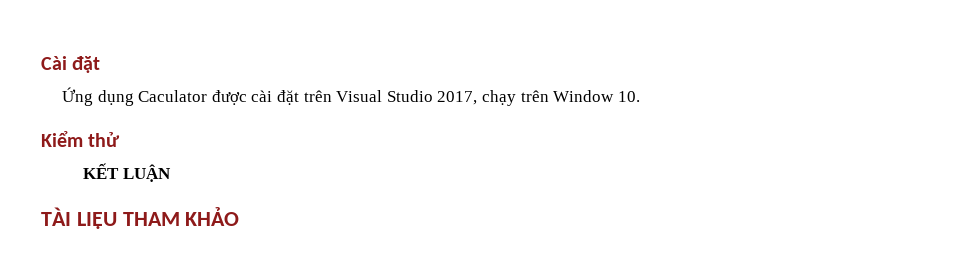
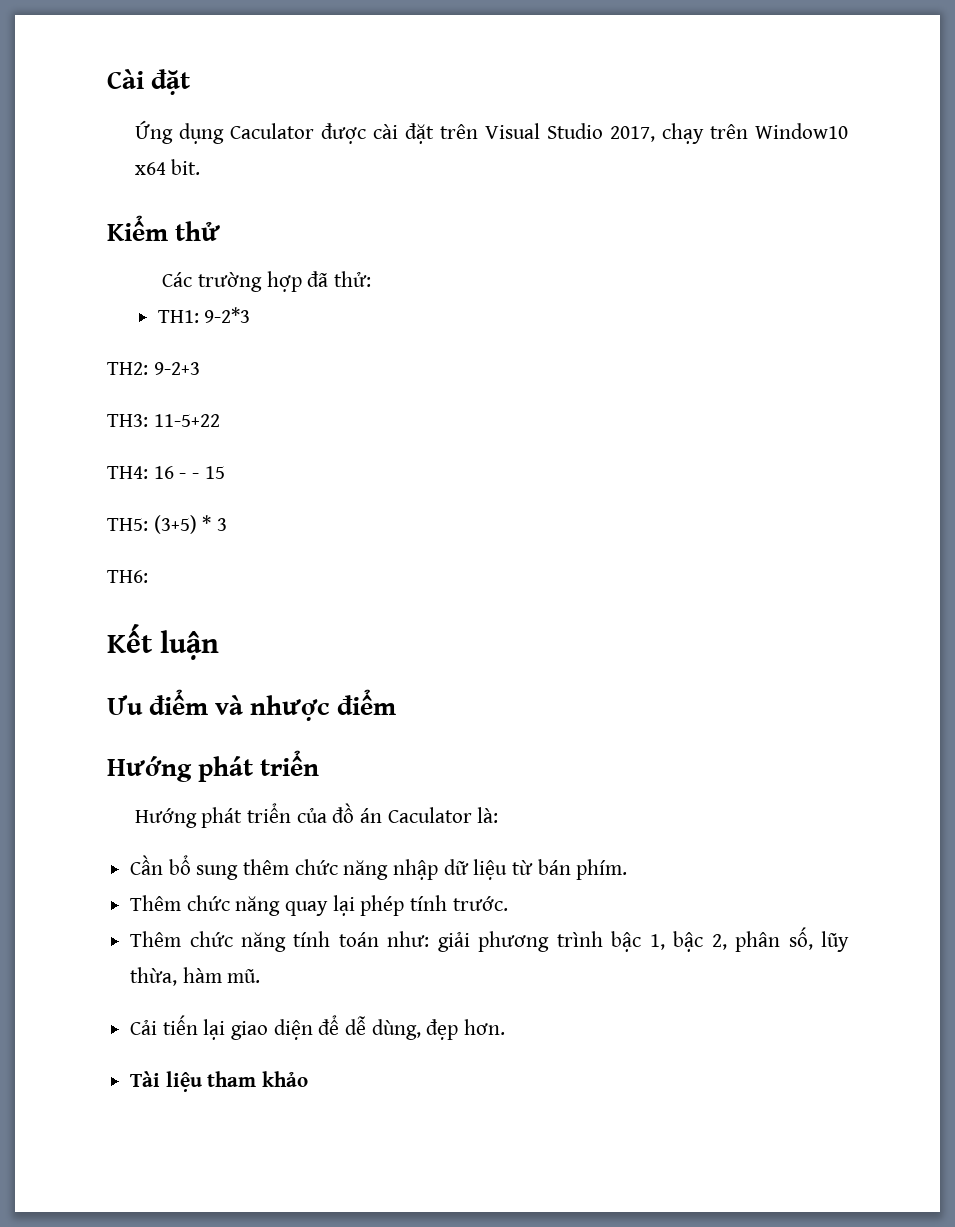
[553,90,640,102] Window 10. -> [755,123,848,139] [134,159,201,175] Window10 x64 bit.
[83,163,171,182] [41,207,240,229] KẾT LUẬN // TÀI LIỆU THAM KHẢO -> [162,271,371,292] [157,307,251,323] [107,362,200,375] [107,414,220,427] [107,466,225,479] [107,515,228,534] [107,570,148,583] [107,623,219,660] [107,689,396,721] [107,750,320,782] [134,803,499,828] [130,855,628,880] [130,895,508,916] [130,927,849,952] [130,967,261,986] [130,1015,506,1040] [130,1071,309,1092] Các trường hợp đã thử: // TH1: 9-2*3 // TH2: 9-2+3 // TH3: 11-5+22 // TH4: 16 - - 15 // TH5: (3+5) * 3 // TH6: // Kết luận // Ưu điểm và nhược điểm // Hướng phát triển // Hướng phát triển của đồ án Caculator là: // Cần bổ sung thêm chức năng nhập dữ liệu từ bán phím. // Thêm chức năng quay lại phép tính trước. // Thêm chức năng tính toán như: giải phương trình bậc 1, bậc 2, phân số, lũy thừa, hàm mũ. // Cải tiến lại giao diện để dễ dùng, đẹp hơn. // Tài liệu tham khảo

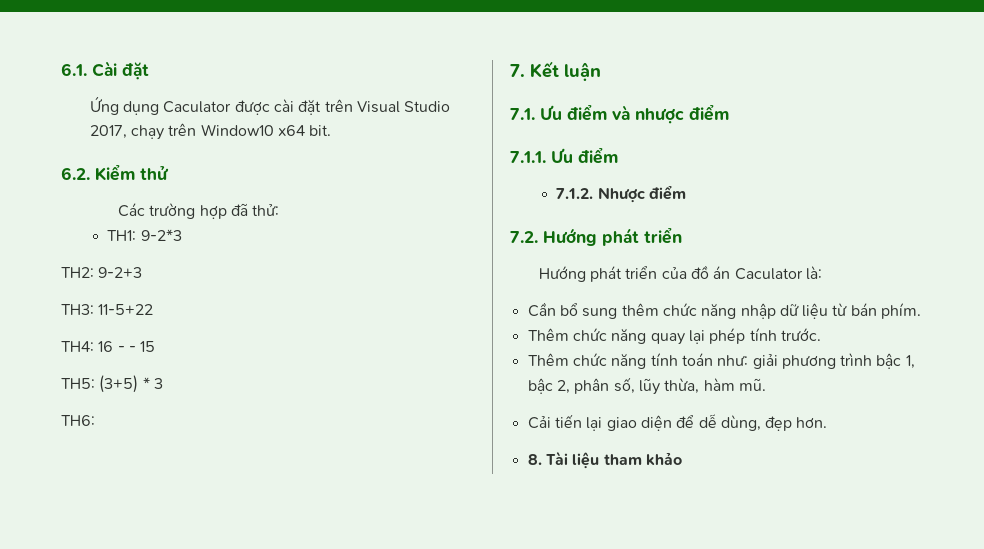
(107, 79) none -> [61,63,87,76] 6.1.
(201, 167) none -> [61,167,90,180] 6.2.
(148, 576) none -> [510,64,525,77] 7.
(219, 645) none -> [510,108,535,120] 7.1.
(396, 702) none -> [510,148,618,164] [556,186,686,203] [510,231,538,243] 7.1.1. Ưu điểm // 7.1.2. Nhược điểm // 7.2.
(506, 1027) none -> [527,454,542,465] 8.

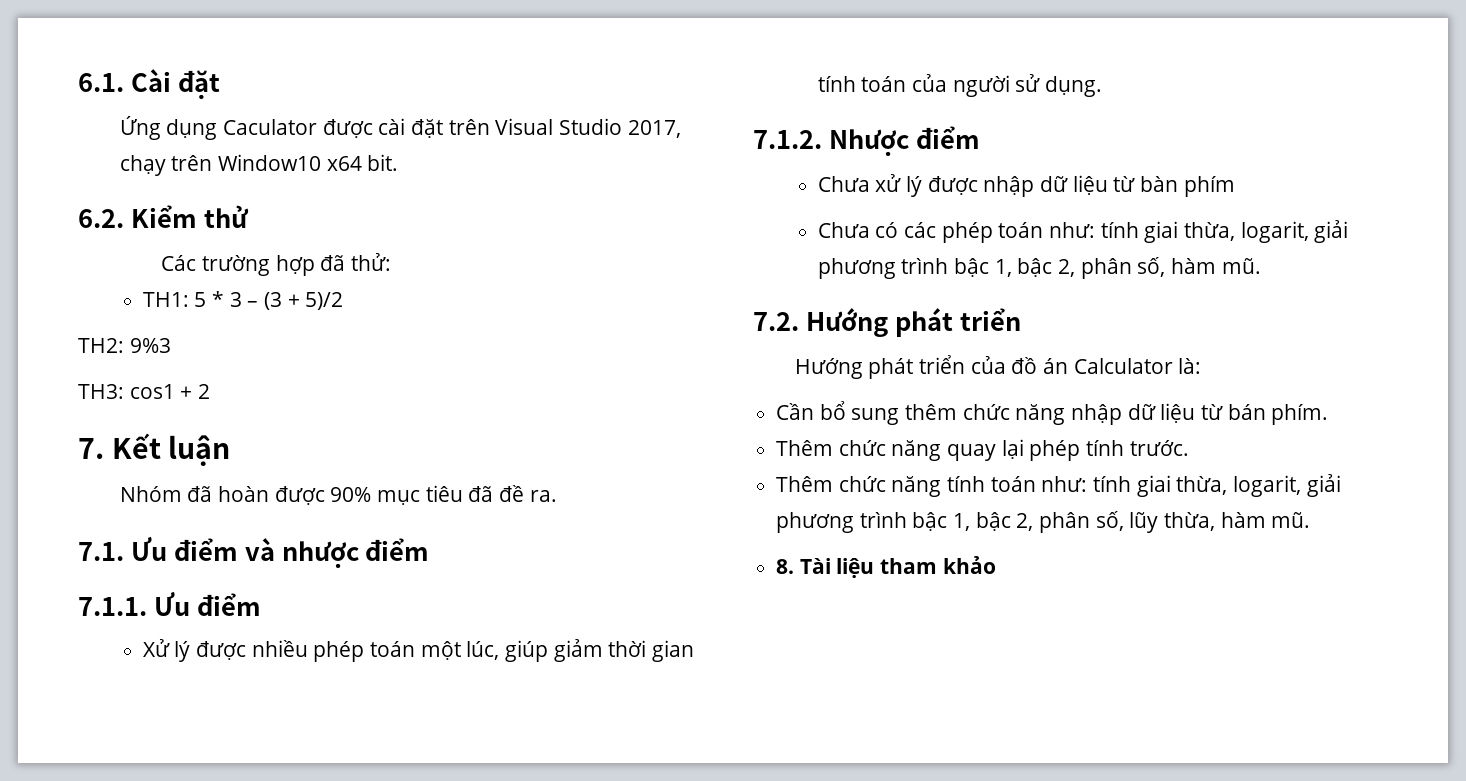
[140,229,182,241] 9-2*3 -> [194,291,344,310] 5 * 3 – (3 + 5)/2
[98,267,143,278] 9-2+3 -> [129,338,171,353] 9%3
[98,304,154,315] [61,341,156,352] [61,375,163,393] [61,415,95,426] [510,61,601,81] 11-5+22 // TH4: 16 - - 15 // TH5: (3+5) * 3 // TH6: // 7. Kết luận -> [129,384,211,399] [78,433,231,466] [119,485,557,505] cos1 + 2 // 7. Kết luận // Nhóm đã hoàn được 90% mục tiêu đã đề ra.
[556,186,686,203] 7.1.2. Nhược điểm -> [142,639,695,662] [817,74,1103,97] [753,126,980,156] [817,174,1235,197] [817,220,1349,243] [817,257,1261,279] Xử lý được nhiều phép toán một lúc, giúp giảm thời gian tính toán của người sử dụng. // 7.1.2. Nhược điểm // Chưa xử lý được nhập dữ liệu từ bàn phím // Chưa có các phép toán như: tính giai thừa, logarit, giải phương trình bậc 1, bậc 2, phân số, hàm mũ.
[734,268,803,280] Caculator -> [1073,358,1173,374] Calculator
(749, 360) none -> [1093,475,1302,497] tính giai thừa, logarit,
[527,414,828,431] // Cải tiến lại giao diện để dễ dùng, đẹp hơn. -> (1311, 520) none

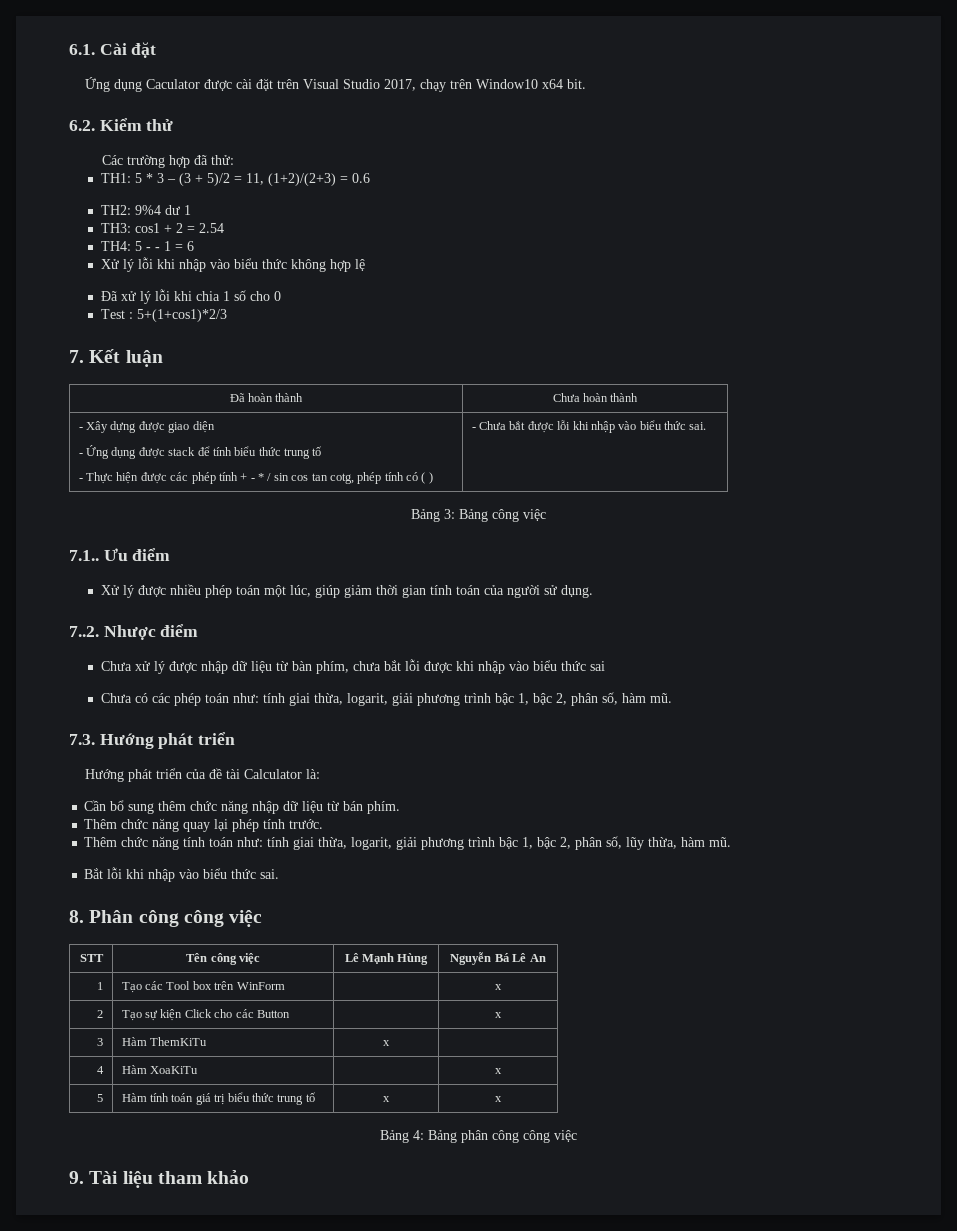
[78,338,171,353] [78,384,211,399] [78,433,231,466] [119,485,557,505] [78,536,430,568] [78,597,147,616] // TH2: 9%3 // TH3: cos1 + 2 // 7. Kết luận // Nhóm đã hoàn được 90% mục tiêu đã đề ra. // 7.1. Ưu điểm và nhược điểm // 7.1.1. -> [233,173,370,186] [100,205,191,215] [100,223,224,233] [100,241,194,251] [100,257,365,272] [100,289,281,304] [100,309,227,322] [69,349,163,367] [229,393,304,402] [552,393,639,402] [78,421,215,433] [78,445,323,459] [78,472,433,484] [471,420,707,433] [411,509,546,522] [69,550,99,561] = 11, (1+2)/(2+3) = 0.6 // TH2: 9%4 dư 1 // TH3: cos1 + 2 = 2.54 // TH4: 5 - - 1 = 6 // Xử lý lỗi khi nhập vào biểu thức không hợp lệ // Đã xử lý lỗi khi chia 1 số cho 0 // Test : 5+(1+cos1)*2/3 // 7. Kết luận // Đã hoàn thành | Chưa hoàn thành // - Xây dựng được giao diện // - Ứng dụng được stack để tính biểu thức trung tố // - Thực hiện được các phép tính + - * / sin cos tan cotg, phép tính có ( ) | - Chưa bắt được lỗi khi nhập vào biểu thức sai. // Bảng 3: Bảng công việc // 7.1..
[753,130,822,149] 7.1.2. -> [69,626,99,637] 7..2.
[1183,176,1235,197] phím -> [315,659,605,674] phím, chưa bắt lỗi được khi nhập vào biểu thức sai
[753,312,799,331] 7.2. -> [69,734,95,745] 7.3.
[1011,357,1068,374] đồ án -> [209,768,241,779] đề tài
[776,559,795,574] 8. -> [84,867,280,882] [69,910,263,927] [79,954,104,962] [186,953,260,965] [344,953,429,965] [450,952,546,965] [97,982,104,990] [121,981,285,993] [495,984,502,990] [97,1010,104,1018] [121,1009,290,1021] [495,1012,502,1018] [97,1038,104,1046] [121,1037,208,1046] [383,1040,390,1046] [97,1066,105,1074] [121,1065,199,1074] [495,1068,502,1074] [97,1094,104,1102] [121,1092,316,1105] [383,1096,390,1102] [495,1096,502,1102] [380,1130,577,1143] [69,1171,84,1184] Bắt lỗi khi nhập vào biểu thức sai. // 8. Phân công công việc // STT | Tên công việc | Lê Mạnh Hùng | Nguyễn Bá Lê An // 1 | Tạo các Tool box trên WinForm | | x // 2 | Tạo sự kiện Click cho các Button | | x // 3 | Hàm ThemKiTu | x | // 4 | Hàm XoaKiTu | | x // 5 | Hàm tính toán giá trị biểu thức trung tố | x | x // Bảng 4: Bảng phân công công việc // 9.

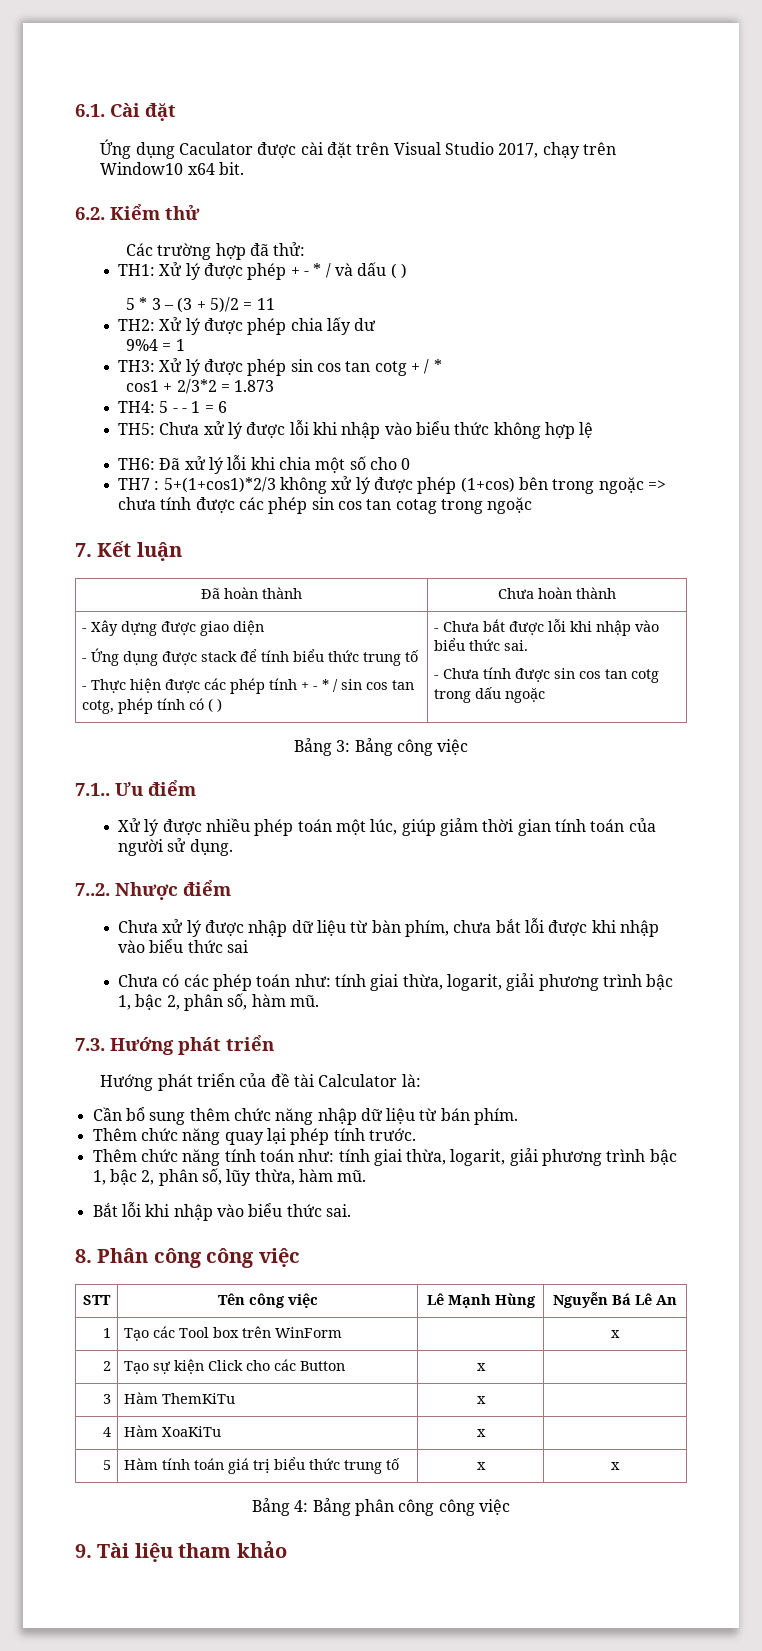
(131, 178) none -> [159,262,407,280] Xử lý được phép + - * / và dấu ( ) //
[245,173,370,186] [100,205,191,215] [100,223,224,233] 11, (1+2)/(2+3) = 0.6 // TH2: 9%4 dư 1 // TH3: cos1 + 2 = 2.54 -> [256,298,275,310] [118,317,377,335] [125,339,185,351] [118,358,442,376] [125,379,275,394] 11 // TH2: Xử lý được phép chia lấy dư // 9%4 = 1 // TH3: Xử lý được phép sin cos tan cotg + / * // cos1 + 2/3*2 = 1.873
[100,259,134,272] Xử lý -> [118,421,286,439] TH5: Chưa xử lý được
(365, 265) none -> [118,458,156,470] TH6:
[222,291,230,301] 1 -> [315,457,346,473] một
[100,309,125,319] Test -> [118,478,151,490] TH7
(227, 315) none -> [280,476,666,494] [118,497,533,514] không xử lý được phép (1+cos) bên trong ngoặc => chưa tính được các phép sin cos tan cotag trong ngoặc
(707, 426) none -> [433,667,659,683] [433,687,545,703] // - Chưa tính được sin cos tan cotg trong dấu ngoặc
[495,1012,502,1018] | x -> [476,1363,486,1371] x |
[495,1068,502,1074] | x -> [476,1429,486,1437] x |

